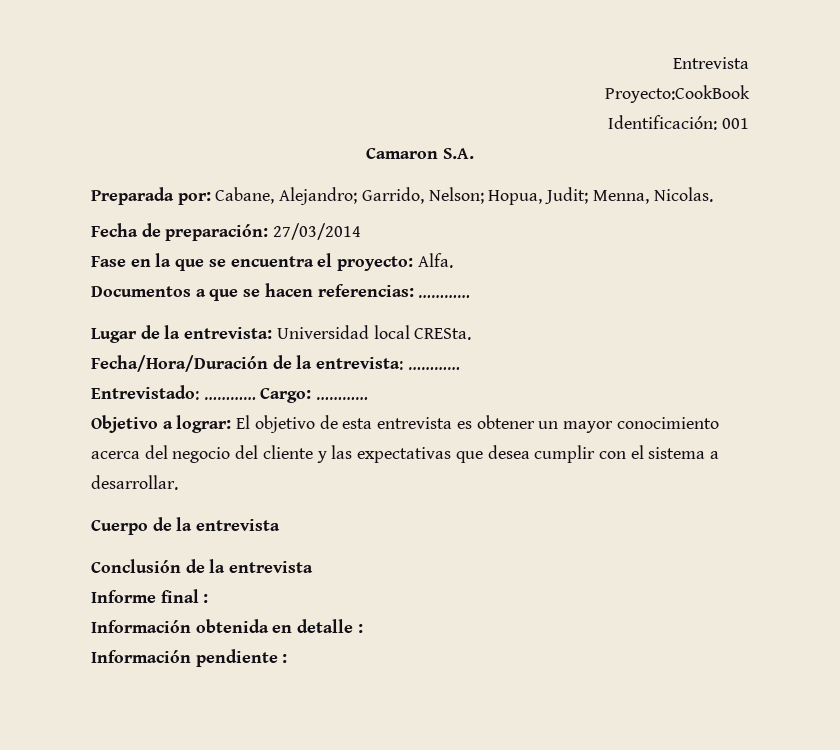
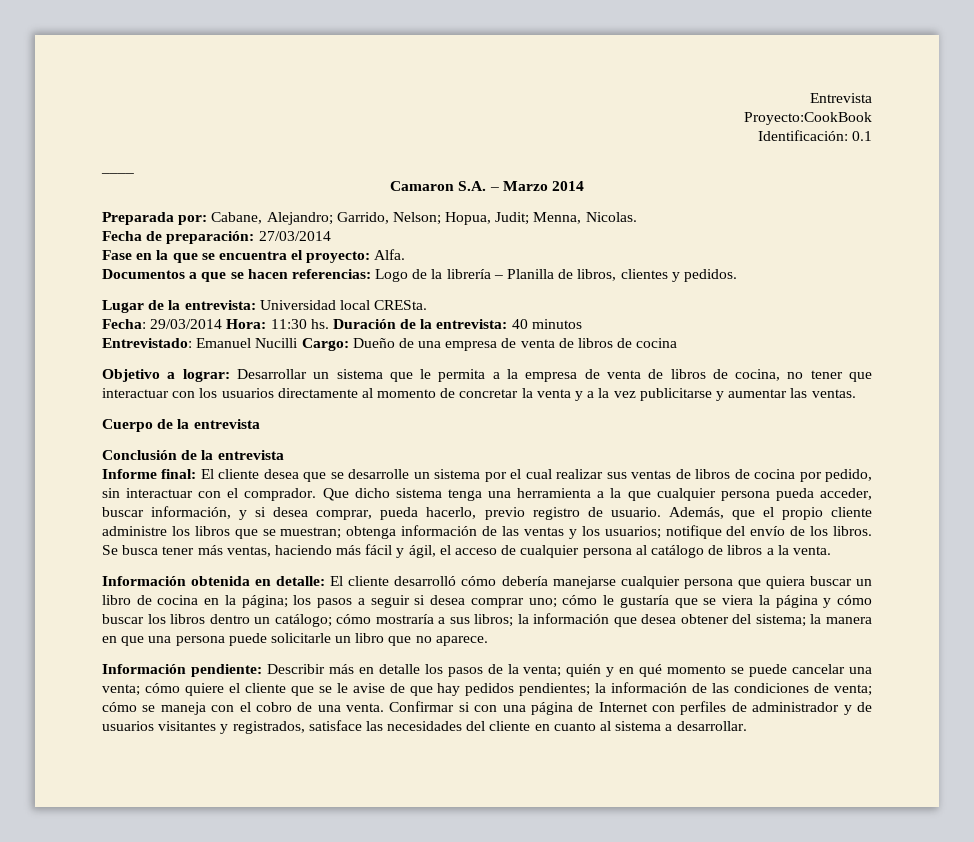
[722,118,749,129] 001 -> [852,131,872,141] [101,172,134,174] 0.1 // ____
(474, 153) none -> [489,181,584,191] – Marzo 2014
[418,295,471,298] ………… -> [375,269,737,282] Logo de la librería – Planilla de libros, clientes y pedidos.
[91,355,460,372] Fecha/Hora/Duración de la entrevista: ………… -> [102,319,582,329] Fecha: 29/03/2014 Hora: 11:30 hs. Duración de la entrevista: 40 minutos
[203,388,369,403] [91,415,719,433] [91,445,720,463] [91,475,178,490] ………… Cargo: ………… // Objetivo a lograr: El objetivo de esta entrevista es obtener un mayor conocimiento acerca del negocio del cliente y las expectativas que desea cumplir con el sistema a desarrollar. -> [196,338,678,351] [102,369,872,382] [102,388,856,401] Emanuel Nucilli Cargo: Dueño de una empresa de venta de libros de cocina // Objetivo a lograr: Desarrollar un sistema que le permita a la empresa de venta de libros de cocina, no tener que interactuar con los usuarios directamente al momento de concretar la venta y a la vez publicitarse y aumentar las ventas.
[160,589,209,603] [91,619,363,633] [91,649,288,667] final : // Información obtenida en detalle : // Información pendiente : -> [161,469,873,482] [102,488,873,501] [102,506,872,520] [102,525,873,539] [102,544,831,558] [102,576,872,589] [102,595,873,608] [102,613,872,627] [102,633,488,646] [102,664,872,677] [102,682,872,696] [102,701,873,715] [102,720,747,734] final: El cliente desea que se desarrolle un sistema por el cual realizar sus ventas de libros de cocina por pedido, sin interactuar con el comprador. Que dicho sistema tenga una herramienta a la que cualquier persona pueda acceder, buscar información, y si desea comprar, pueda hacerlo, previo registro de usuario. Además, que el propio cliente administre los libros que se muestran; obtenga información de las ventas y los usuarios; notifique del envío de los libros. Se busca tener más ventas, haciendo más fácil y ágil, el acceso de cualquier persona al catálogo de libros a la venta. // Información obtenida en detalle: El cliente desarrolló cómo debería manejarse cualquier persona que quiera buscar un libro de cocina en la página; los pasos a seguir si desea comprar uno; cómo le gustaría que se viera la página y cómo buscar los libros dentro un catálogo; cómo mostraría a sus libros; la información que desea obtener del sistema; la manera en que una persona puede solicitarle un libro que no aparece. // Información pendiente: Describir más en detalle los pasos de la venta; quién y en qué momento se puede cancelar una venta; cómo quiere el cliente que se le avise de que hay pedidos pendientes; la información de las condiciones de venta; cómo se maneja con el cobro de una venta. Confirmar si con una página de Internet con perfiles de administrador y de usuarios visitantes y registrados, satisface las necesidades del cliente en cuanto al sistema a desarrollar.

